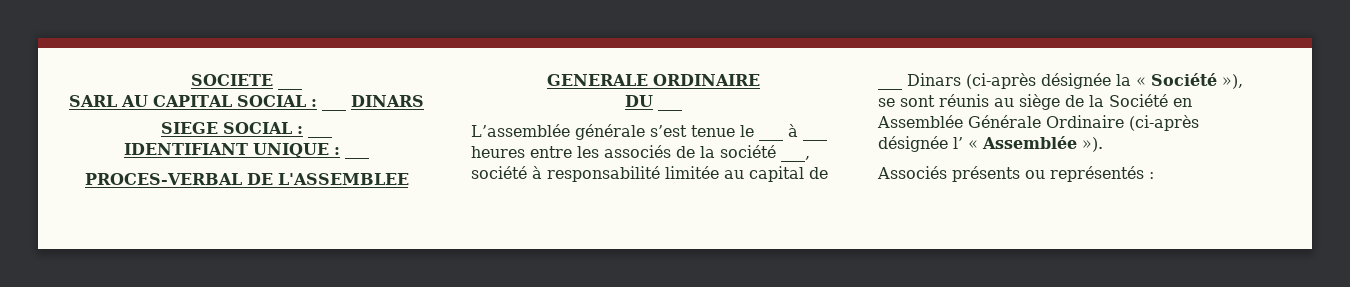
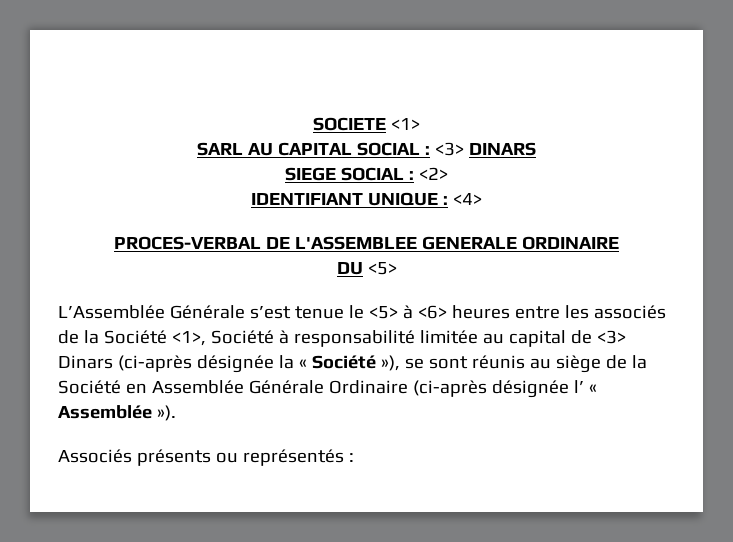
[278,86,302,90] ___ -> [390,118,420,130] <1>
[321,107,346,111] ___ -> [434,142,464,156] <3>
[308,134,332,138] ___ -> [418,167,448,180] <2>
[345,155,369,159] ___ -> [452,193,482,205] <4>
[658,107,682,111] [471,124,754,140] [758,137,783,141] [787,124,798,137] [802,137,827,141] ___ // L’assemblée générale s’est tenue le ___ à ___ -> [367,262,397,275] [58,305,447,319] <5> // L’Assemblée Générale s’est tenue le <5> à <6>
[720,145,810,162] [471,166,527,179] société ___, société -> [103,330,274,346] Société <1>, Société
[878,86,902,90] ___ -> [596,330,626,344] <3>

